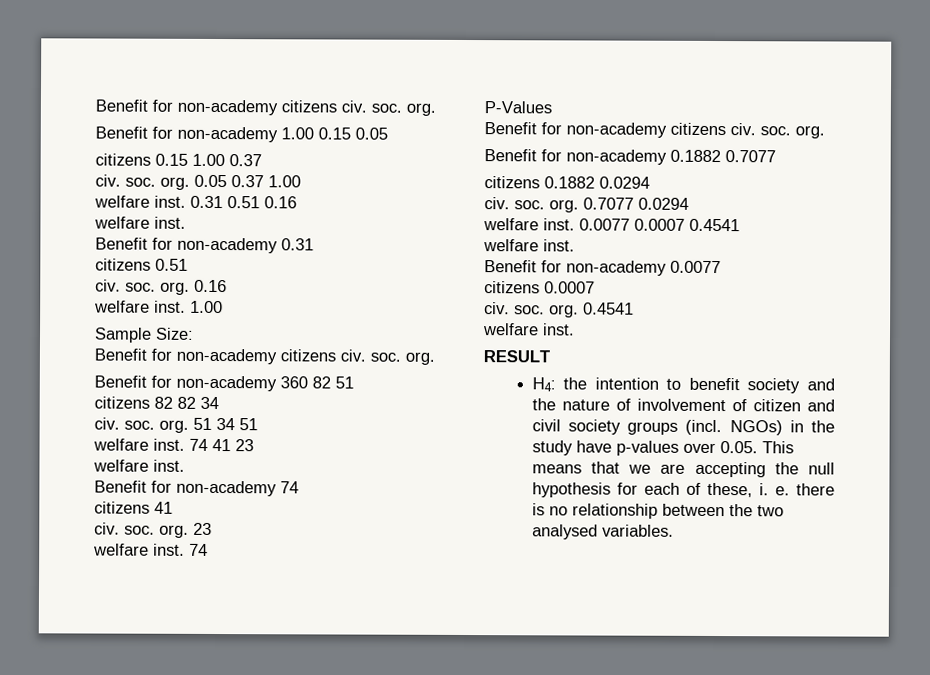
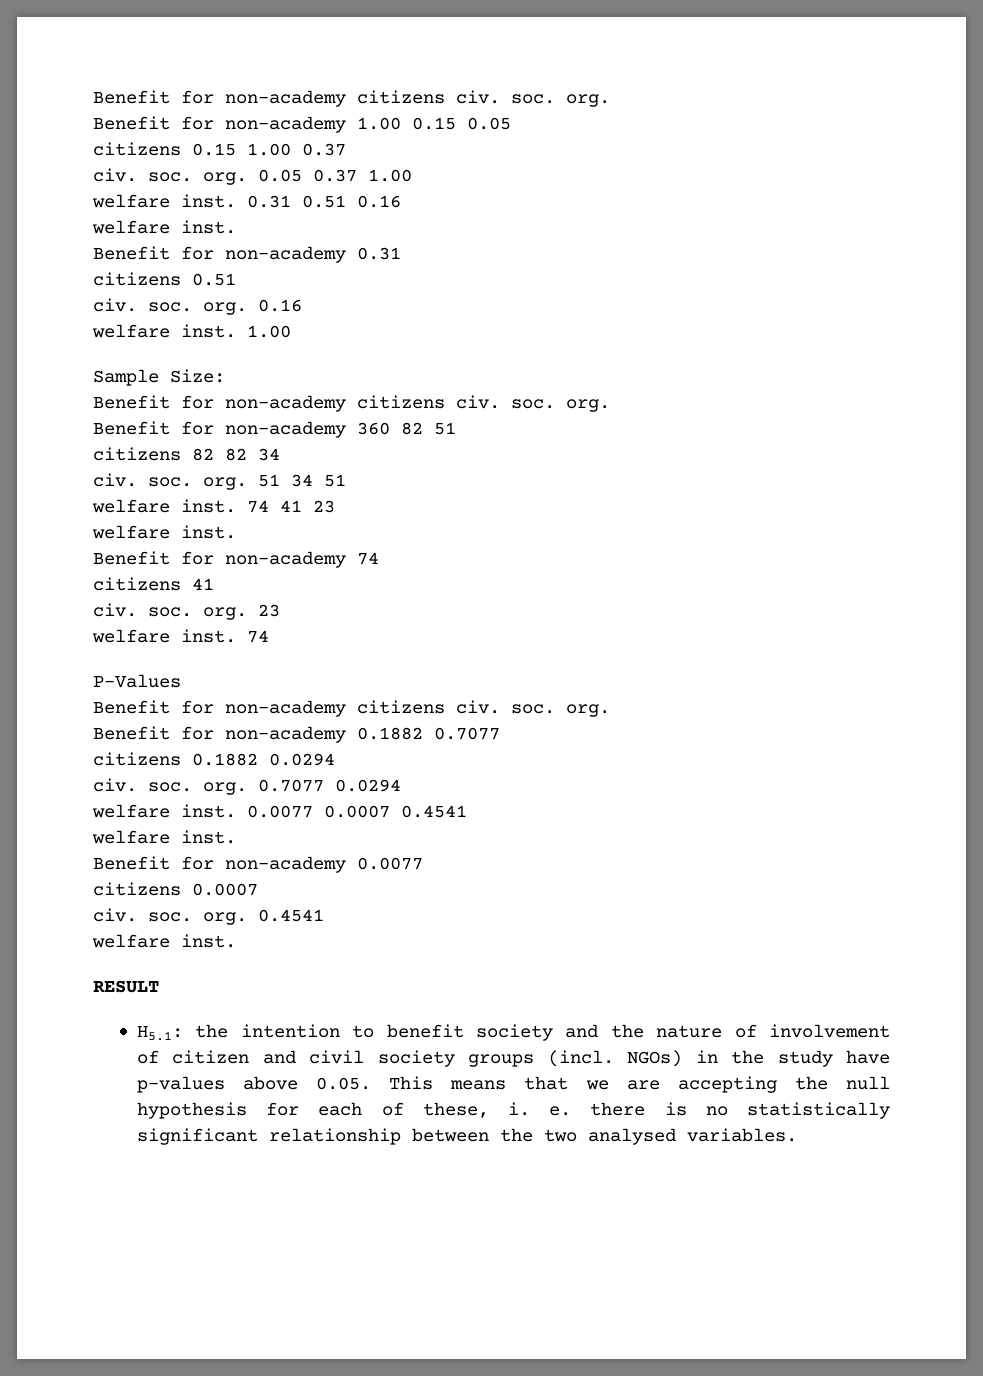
[531,377,556,392] H4: -> [136,1026,183,1041] H5.1:
[682,442,716,454] over -> [242,1076,298,1090] above
(568, 511) none -> [747,1102,891,1119] [136,1128,258,1145] statistically significant

